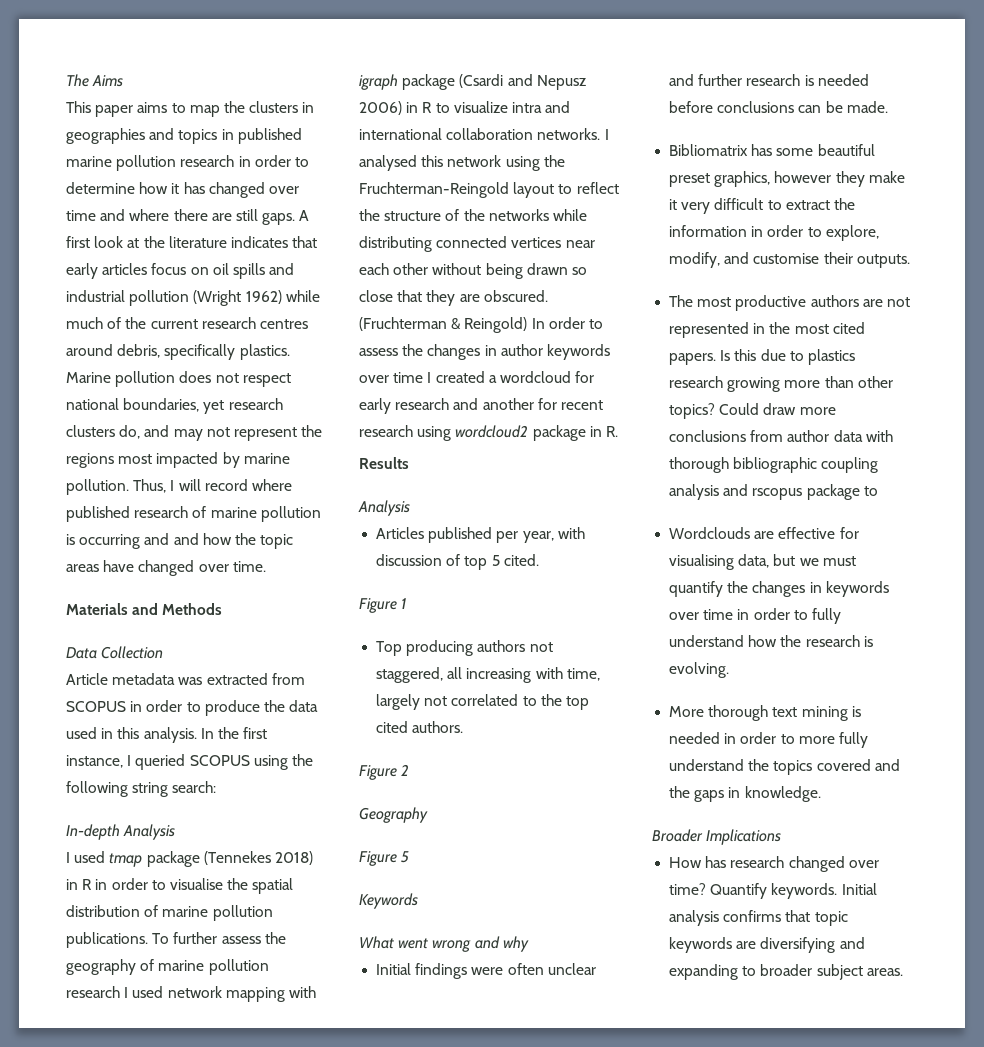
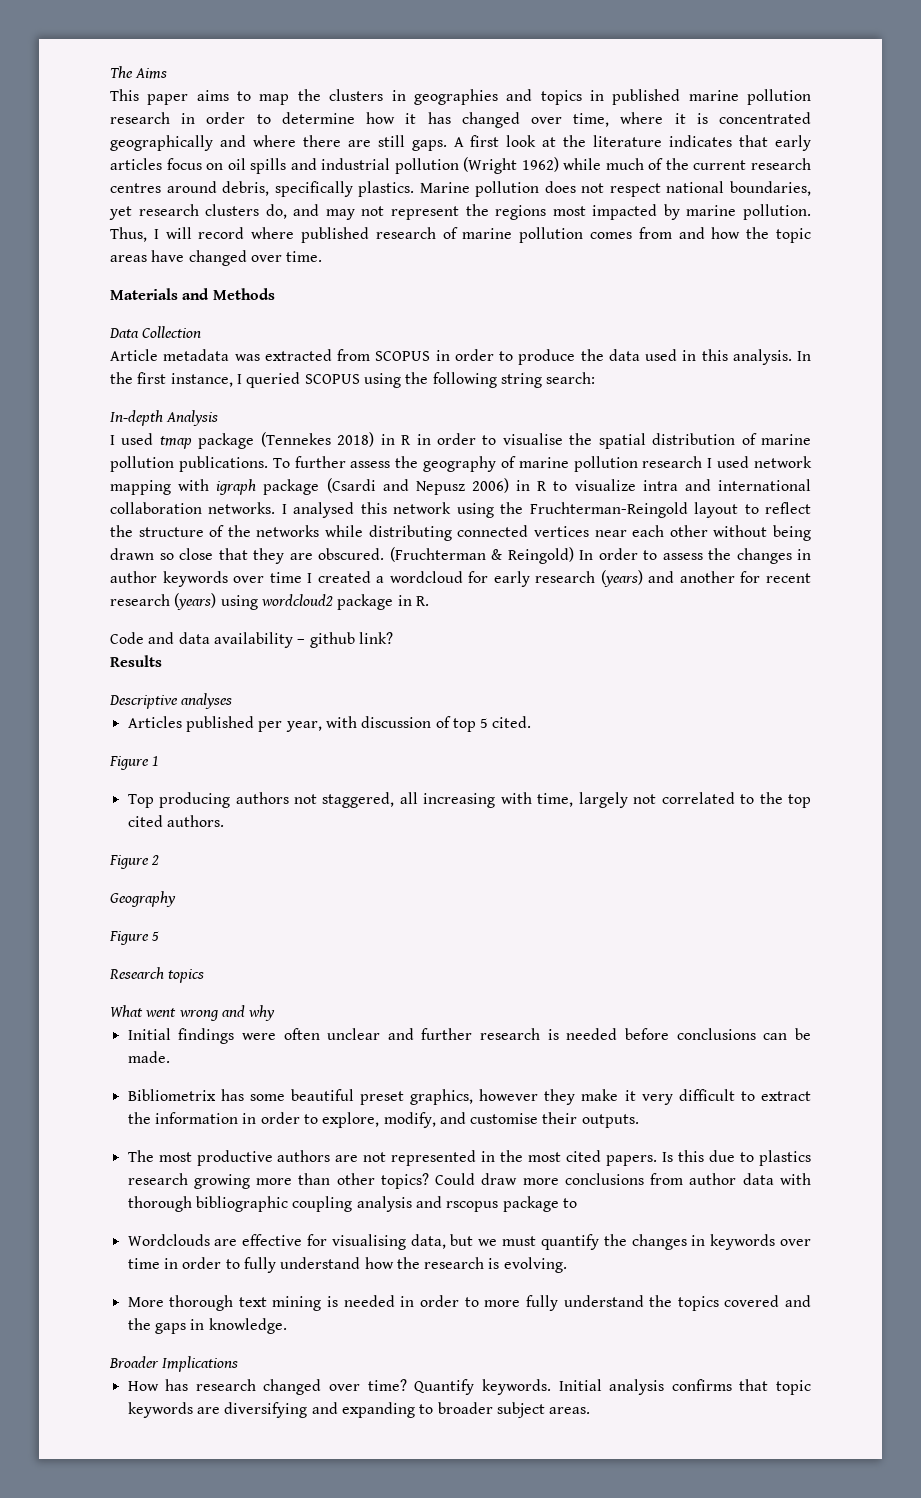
[66,210,96,221] time -> [573,112,811,127] [110,135,213,151] time, where it is concentrated geographically
[66,533,170,549] is occurring and -> [590,227,672,239] comes from
(450, 404) none -> [600,570,643,587] (years)
(413, 431) none -> [174,593,217,610] (years)
(618, 431) none -> [110,632,393,648] // Code and data availability – github link?
[358,500,410,516] Analysis -> [109,693,233,709] Descriptive analyses
[359,893,418,909] Keywords -> [109,967,205,983] Research topics
[669,144,749,156] Bibliomatrix -> [127,1089,216,1101] Bibliometrix

